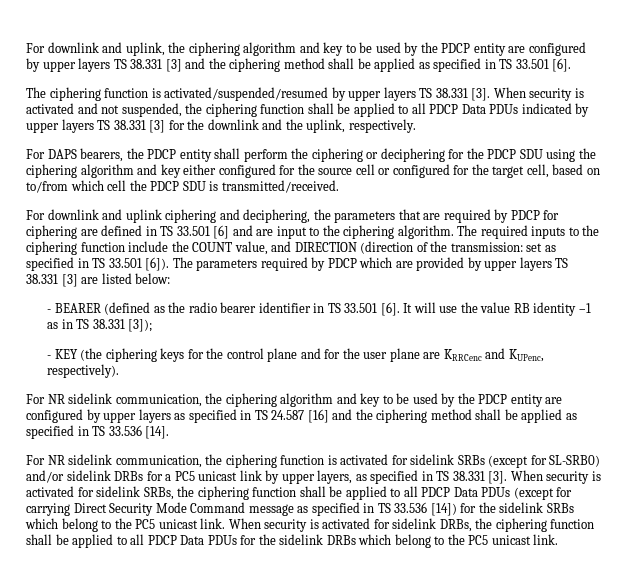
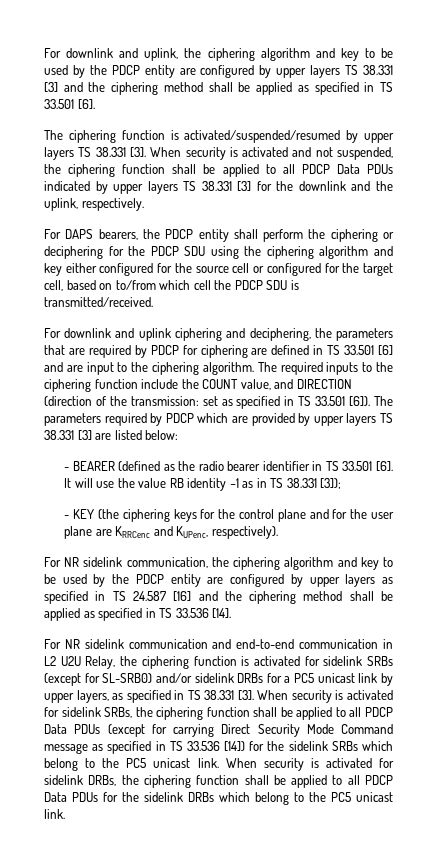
[115,455,202,468] communication, -> [128,639,393,649] [44,656,116,669] communication and end-to-end communication in L2 U2U Relay,

